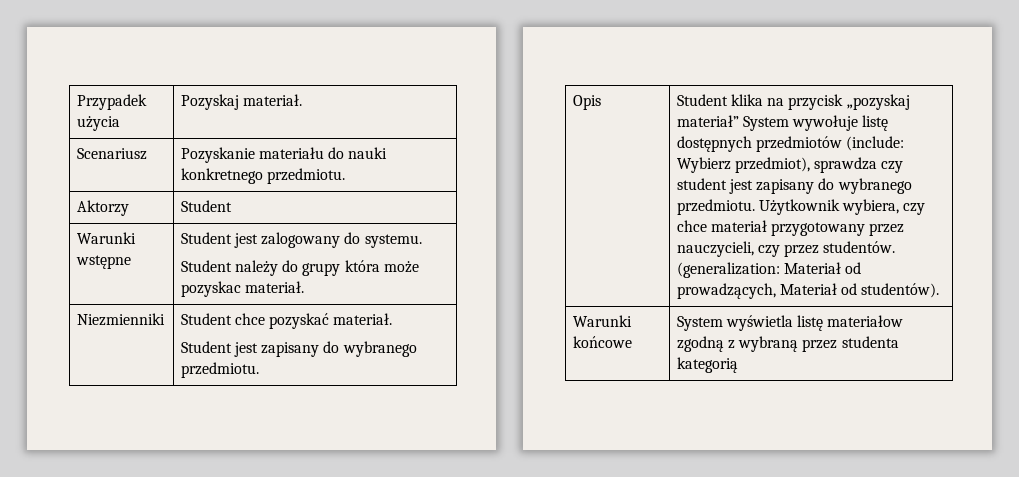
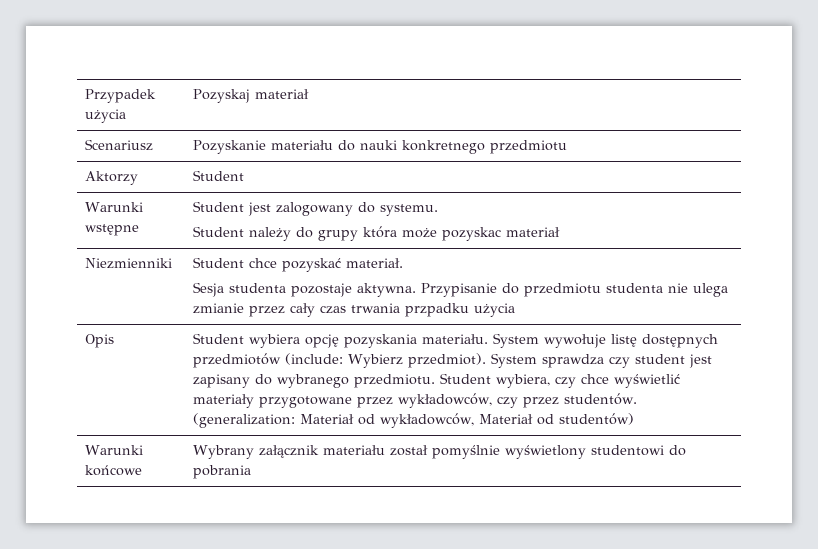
[243,94,303,106] materiał. -> [254,89,309,99] materiał
[267,168,346,184] przedmiotu. -> [489,140,567,154] przedmiotu
[245,281,305,293] materiał. -> [505,227,560,237] materiał
[180,341,417,357] [180,362,259,378] [572,95,601,110] [676,94,910,110] [676,115,739,127] Student jest zapisany do wybranego przedmiotu. // Opis | Student klika na przycisk „pozyskaj materiał” -> [192,282,728,297] [192,303,515,317] [84,334,114,348] [192,333,488,348] Sesja studenta pozostaje aktywna. Przypisanie do przedmiotu studenta nie ulega zmianie przez cały czas trwania przpadku użycia // Opis | Student wybiera opcję pozyskania materiału.
[735,157,811,173] przedmiot), -> [407,353,537,368] przedmiot). System
[759,199,841,215] Użytkownik -> [439,373,491,384] Student
[711,220,905,236] [676,241,754,257] materiał przygotowany przez nauczycieli, -> [613,374,680,388] [192,393,492,408] wyświetlić materiały przygotowane przez wykładowców,
[676,283,940,299] prowadzących, Materiał od studentów). -> [379,413,634,428] wykładowców, Materiał od studentów)
[676,315,904,331] [676,336,899,352] [676,357,738,373] System wyświetla listę materiałow zgodną z wybraną przez studenta kategorią -> [192,445,686,459] [192,465,251,479] Wybrany załącznik materiału został pomyślnie wyświetlony studentowi do pobrania

